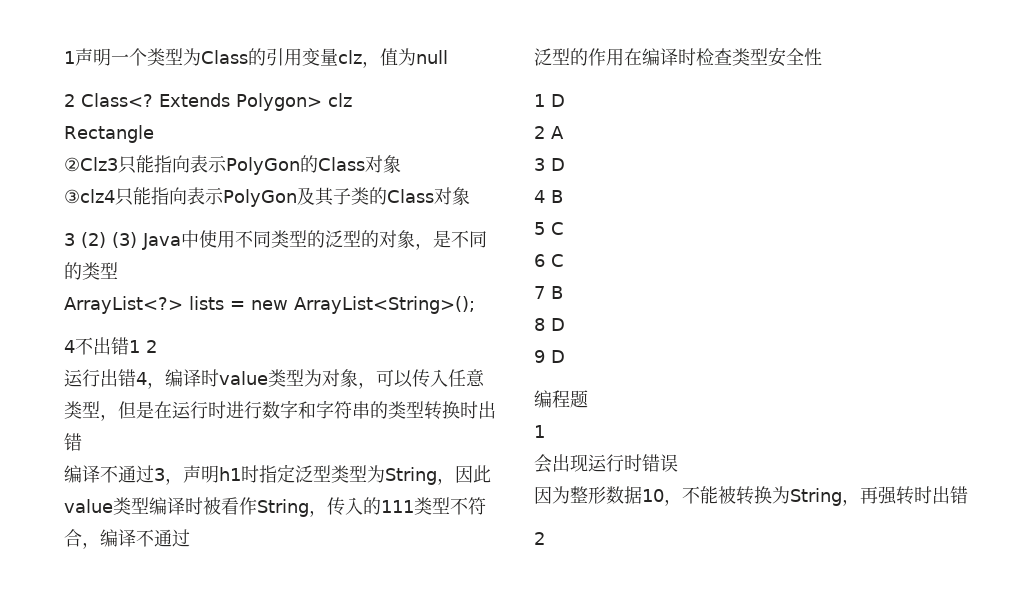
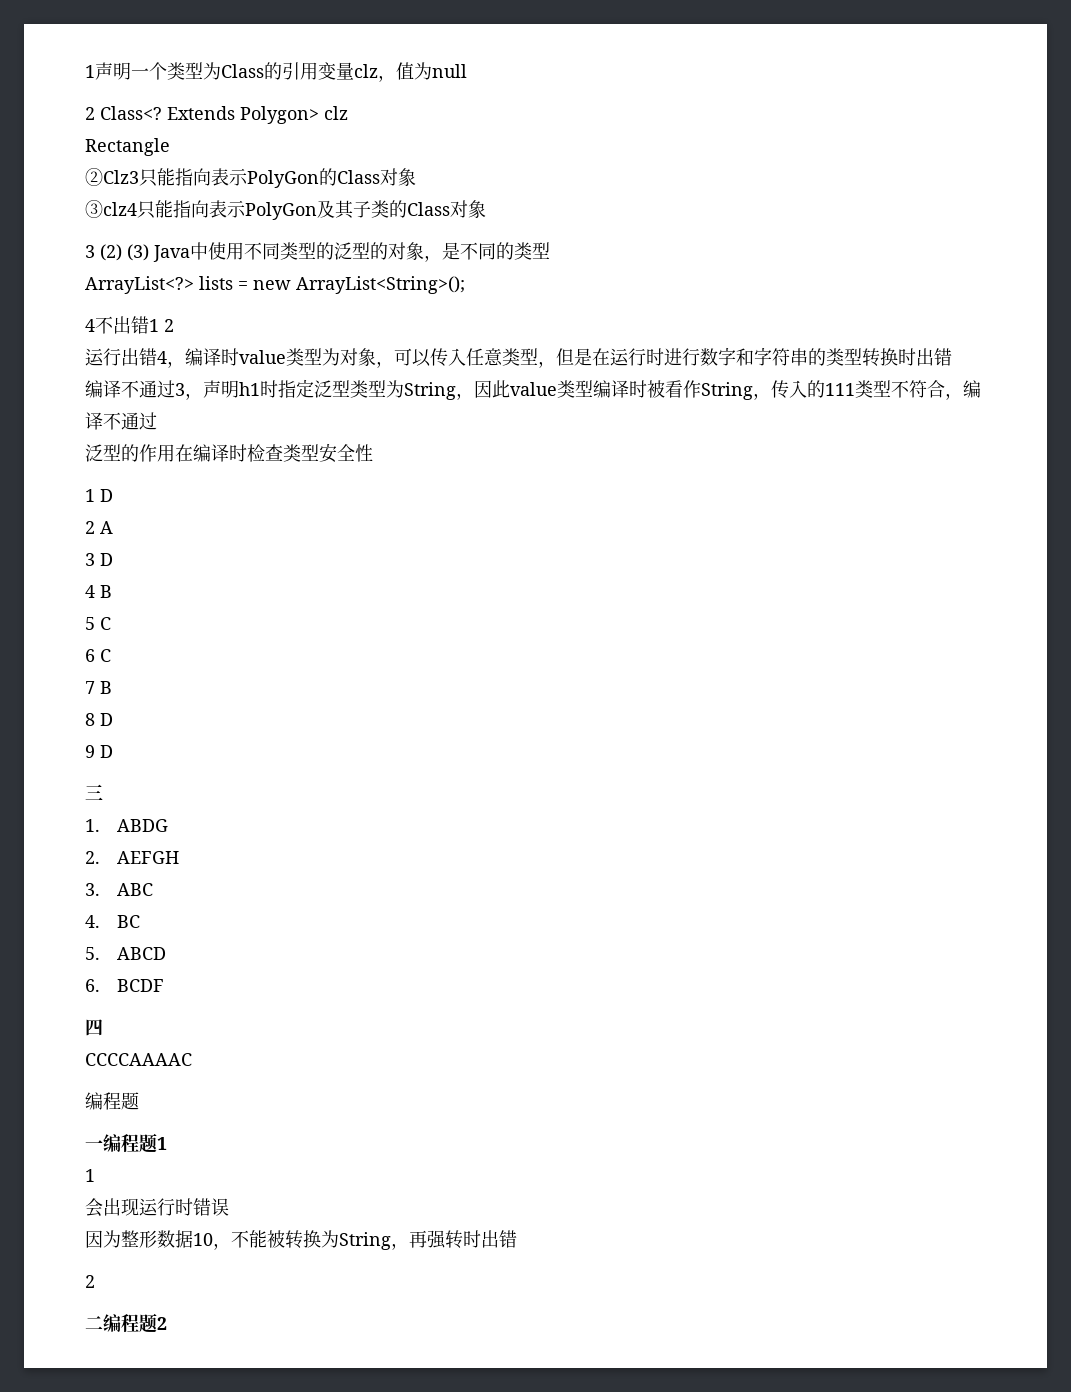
[534,390,588,408] // 编程题 -> [85,784,103,800] [85,819,168,832] [85,851,179,864] [85,883,153,896] [85,915,140,928] [85,947,166,960] [85,979,164,992] [85,1019,103,1036] [85,1053,192,1066] [85,1092,139,1110] [85,1133,167,1153] // 三 // 1. ABDG // 2. AEFGH // 3. ABC // 4. BC // 5. ABCD // 6. BCDF // 四 // CCCCAAAAC // 编程题 // 一编程题1
(545, 538) none -> [85,1313,167,1333] // 二编程题2

